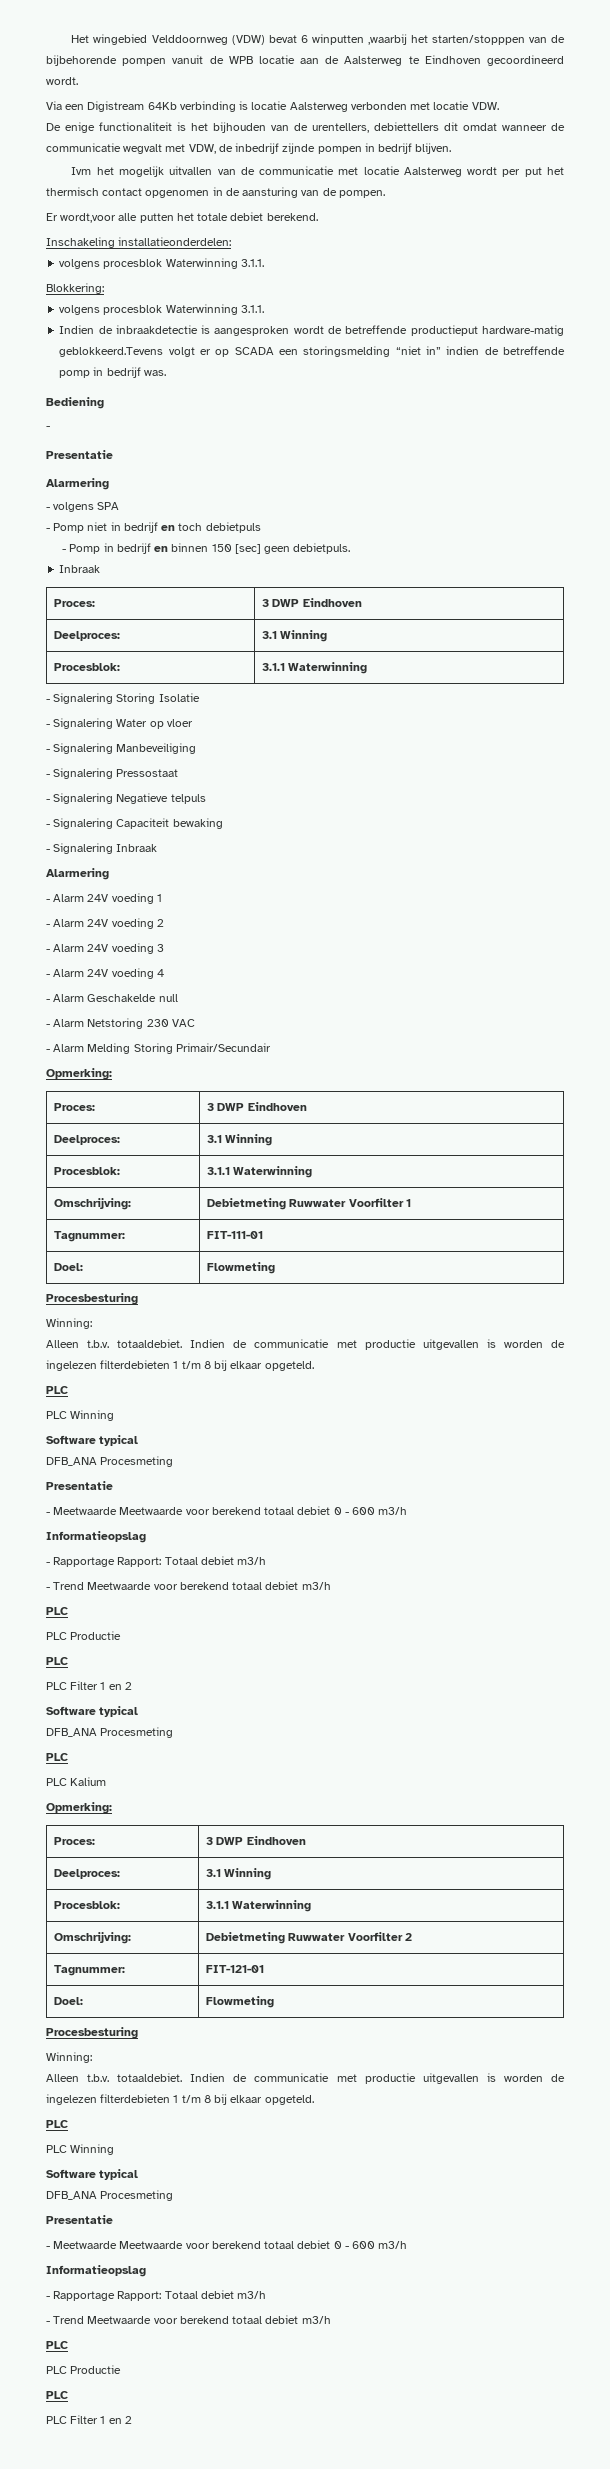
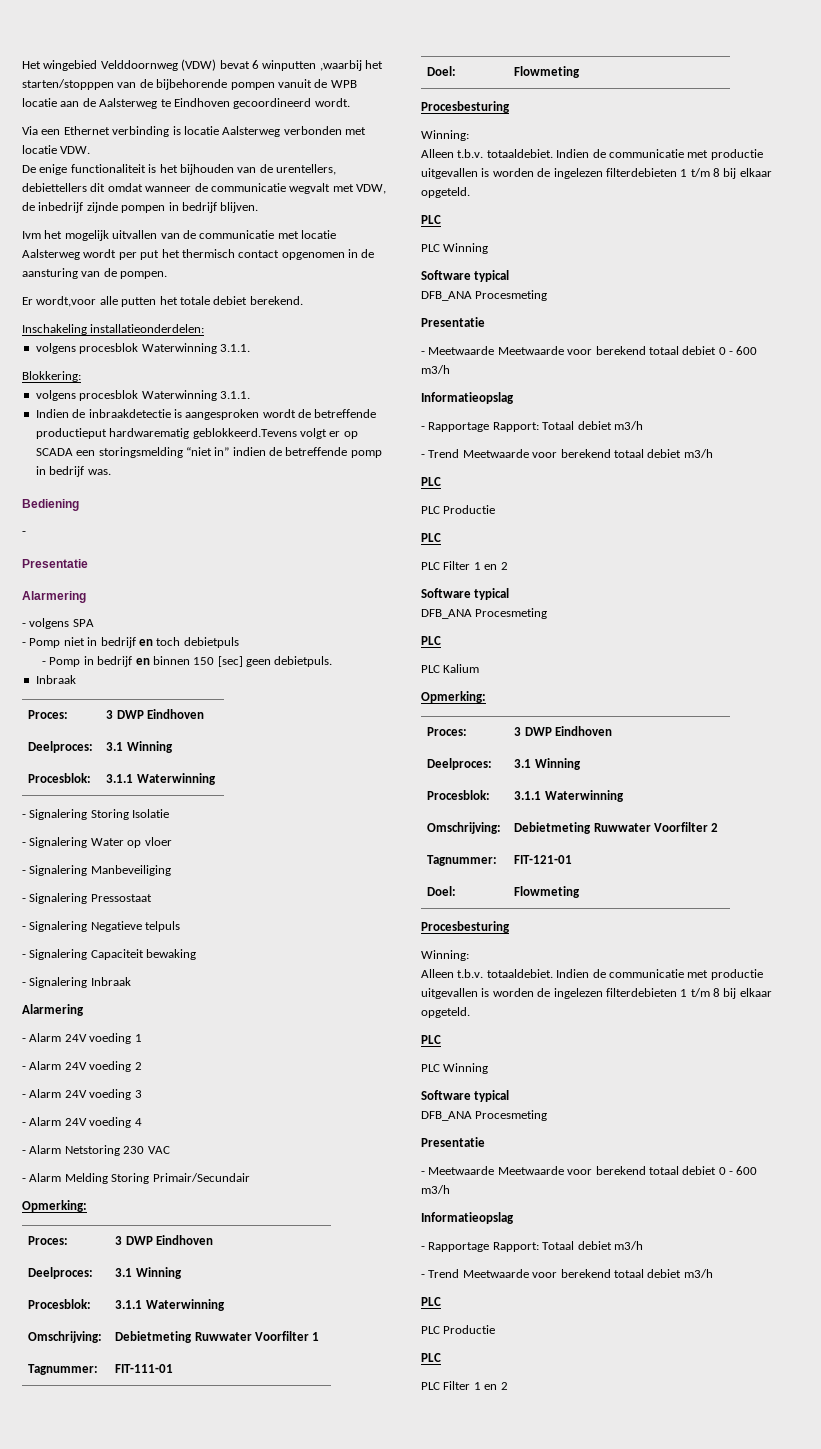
[87,101,177,112] Digistream 64Kb -> [63,126,110,135] Ethernet
[482,325,565,336] hardware-matig -> [109,428,190,439] hardwarematig
[46,994,178,1002] // - Alarm Geschakelde null -> (142, 1122) none

